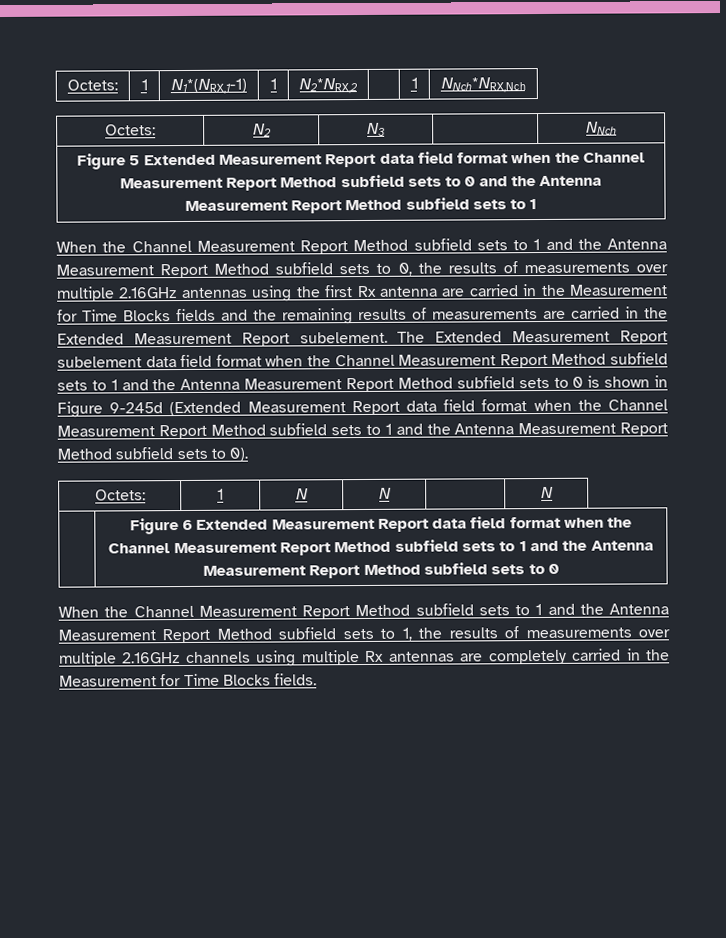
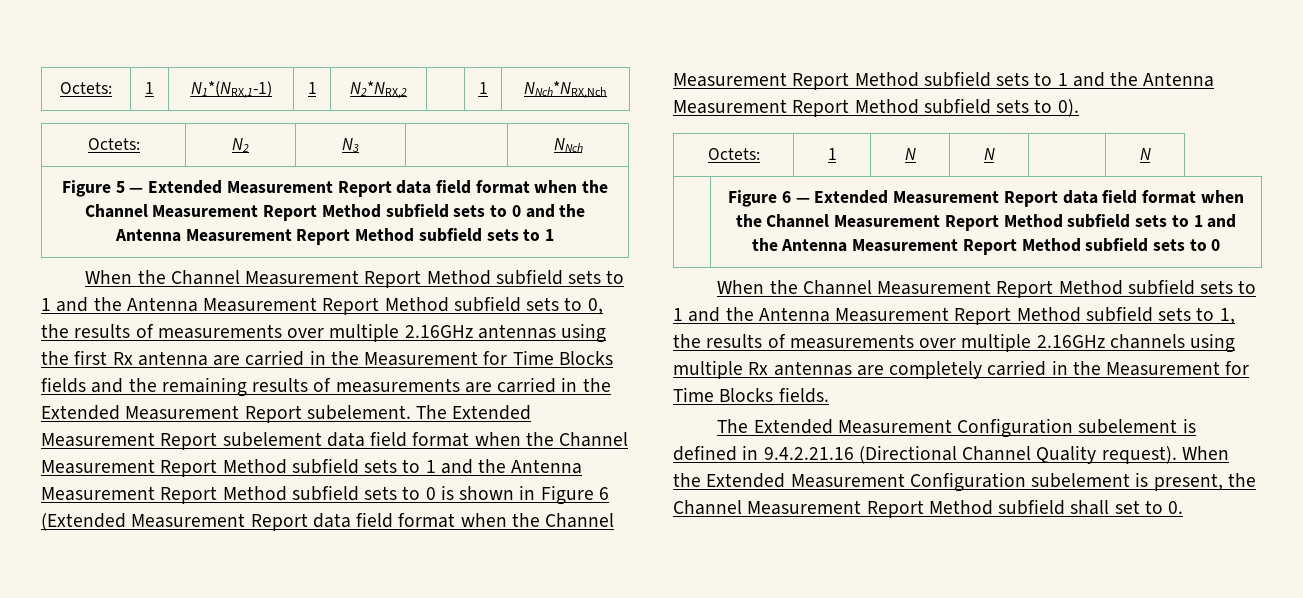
(141, 160) none -> [129,188,144,193] —
[109,402,164,414] 9-245d -> [598,487,609,500] 6
(193, 525) none -> [795,198,810,203] —
(318, 679) none -> [717,418,1196,438] [673,445,1229,464] [673,472,1256,492] [673,499,1184,518] // The Extended Measurement Configuration subelement is defined in 9.4.2.21.16 (Directional Channel Quality request). When the Extended Measurement Configuration subelement is present, the Channel Measurement Report Method subfield shall set to 0.

